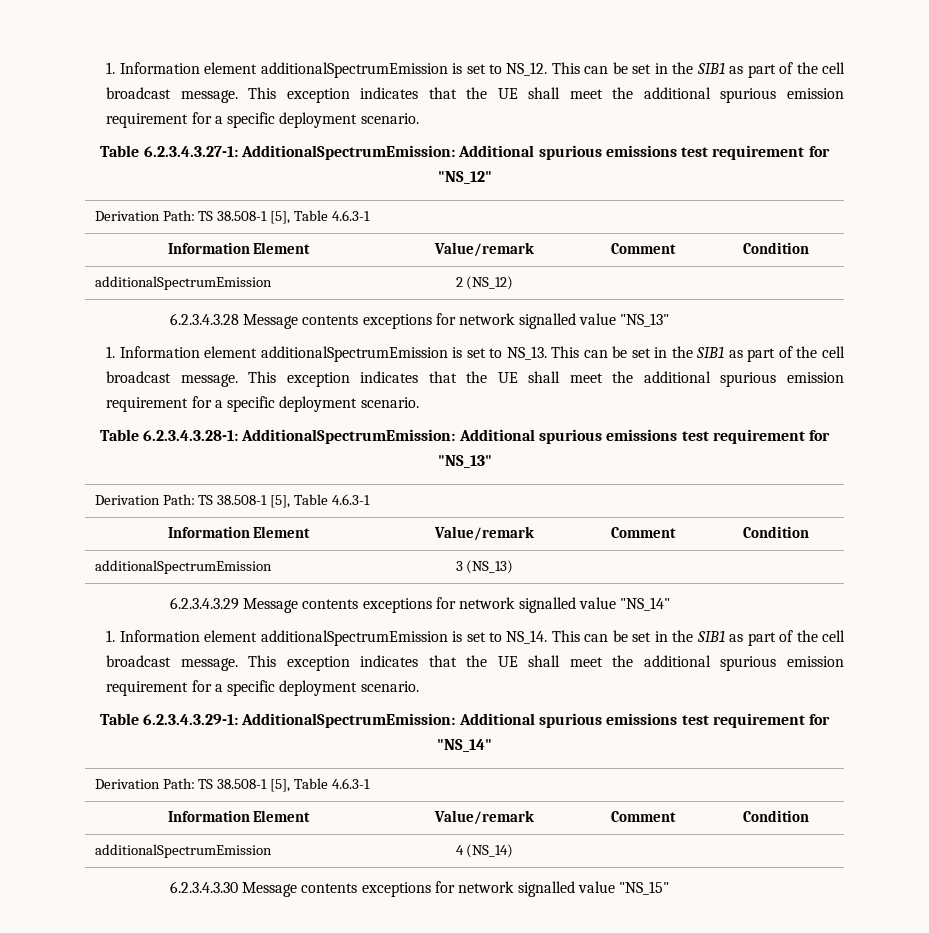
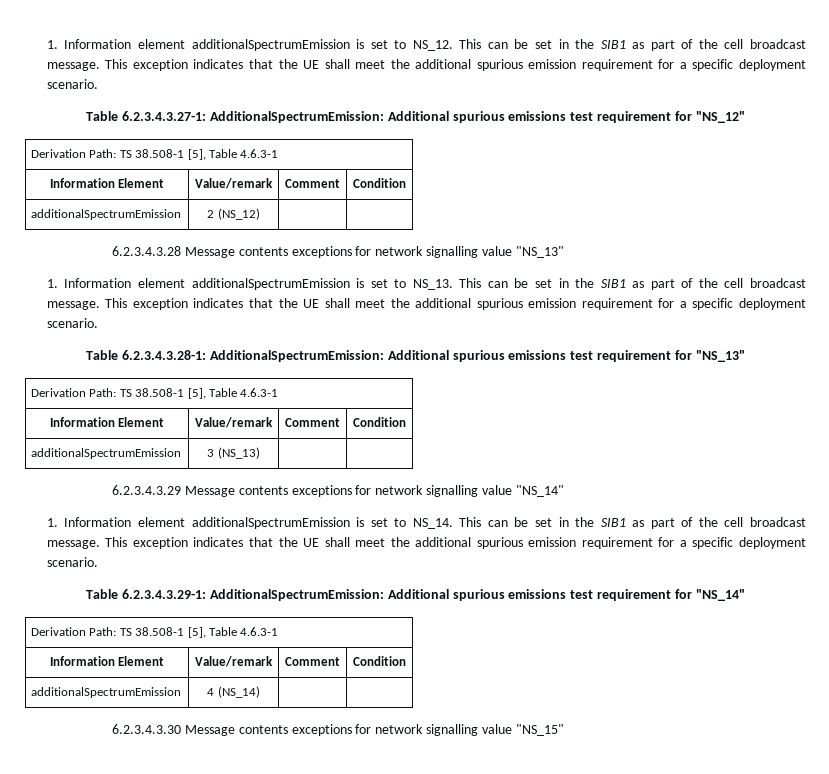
[518,313,576,329] signalled -> [425,246,478,258] signalling
[518,597,576,613] signalled -> [425,485,478,497] signalling
[517,881,575,897] signalled -> [425,724,478,736] signalling

